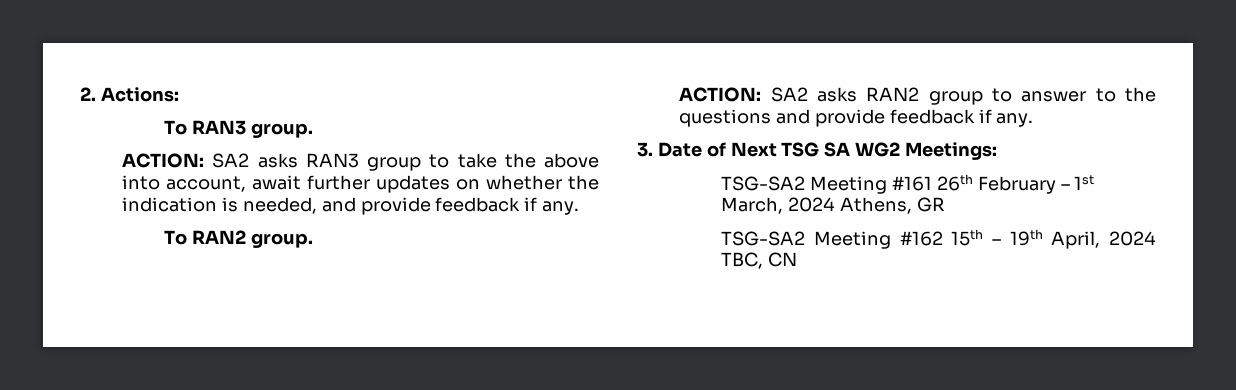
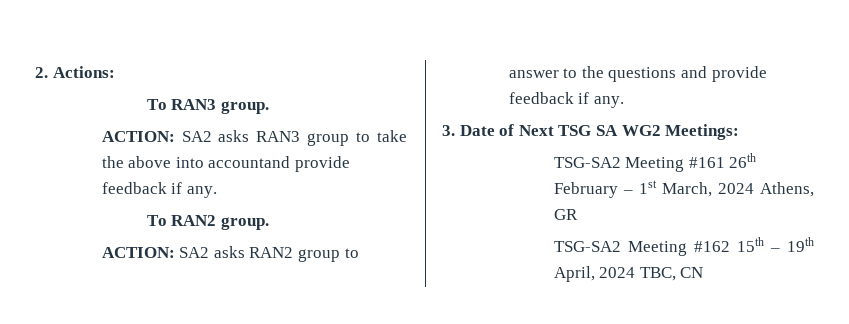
[166,175,599,193] [122,197,356,214] account, await further updates on whether the indication is needed, and -> [208,156,291,168] accountand

